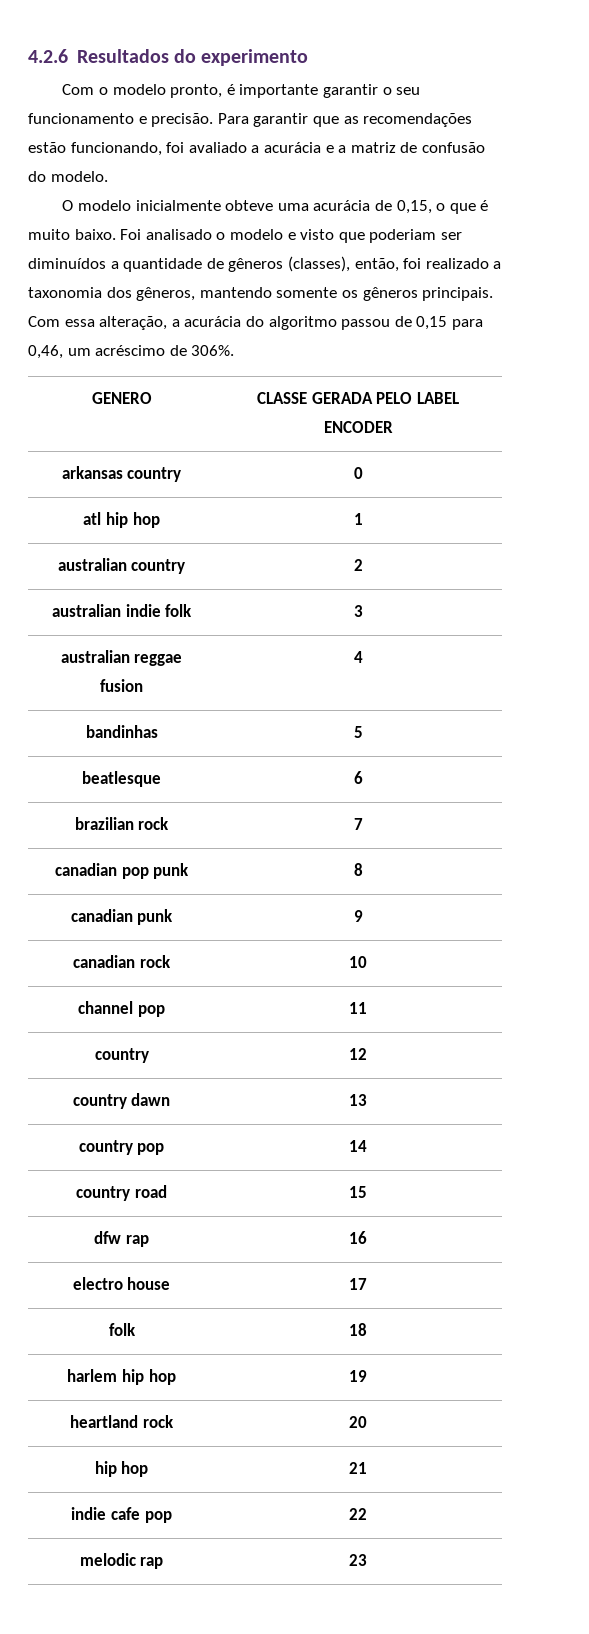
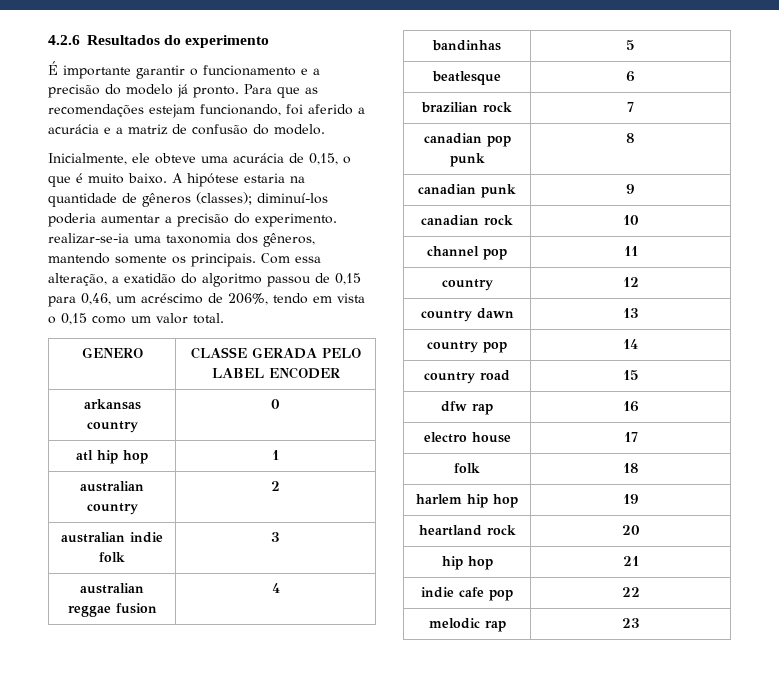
[62,84,235,98] Com o modelo pronto, é -> [48,61,58,75] É
[396,87,421,95] seu -> (198, 72) none
[151,113,309,127] precisão. Para garantir -> [313,68,320,75] [48,84,272,98] a precisão do modelo já pronto. Para
[28,142,66,153] estão -> [149,104,195,118] estejam
[188,142,247,153] avaliado -> [308,104,353,115] aferido
[62,200,221,211] O modelo inicialmente -> [48,153,150,165] Inicialmente, ele
[120,229,462,243] [28,256,502,272] Foi analisado o modelo e visto que poderiam ser diminuídos a quantidade de gêneros (classes), então, foi realizado a -> [172,173,305,187] [48,192,328,207] [48,213,337,227] [48,233,161,244] A hipótese estaria na quantidade de gêneros (classes); diminuí-los poderia aumentar a precisão do experimento. realizar-se-ia uma
[362,287,418,301] gêneros -> (186, 260) none
[184,316,242,327] acurácia -> [124,273,176,284] exatidão
[191,345,235,356] 306%. -> [228,293,365,305] [48,313,224,325] 206%, tendo em vista o 0,15 como um valor total.

